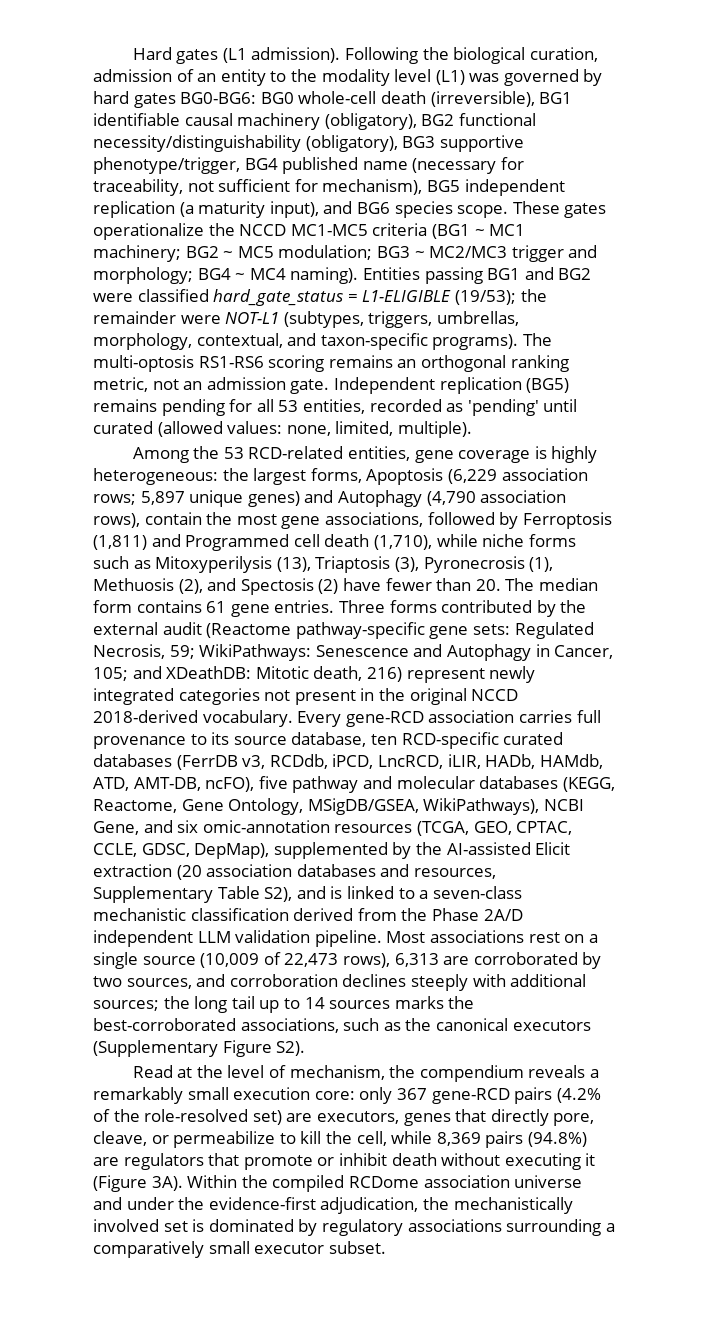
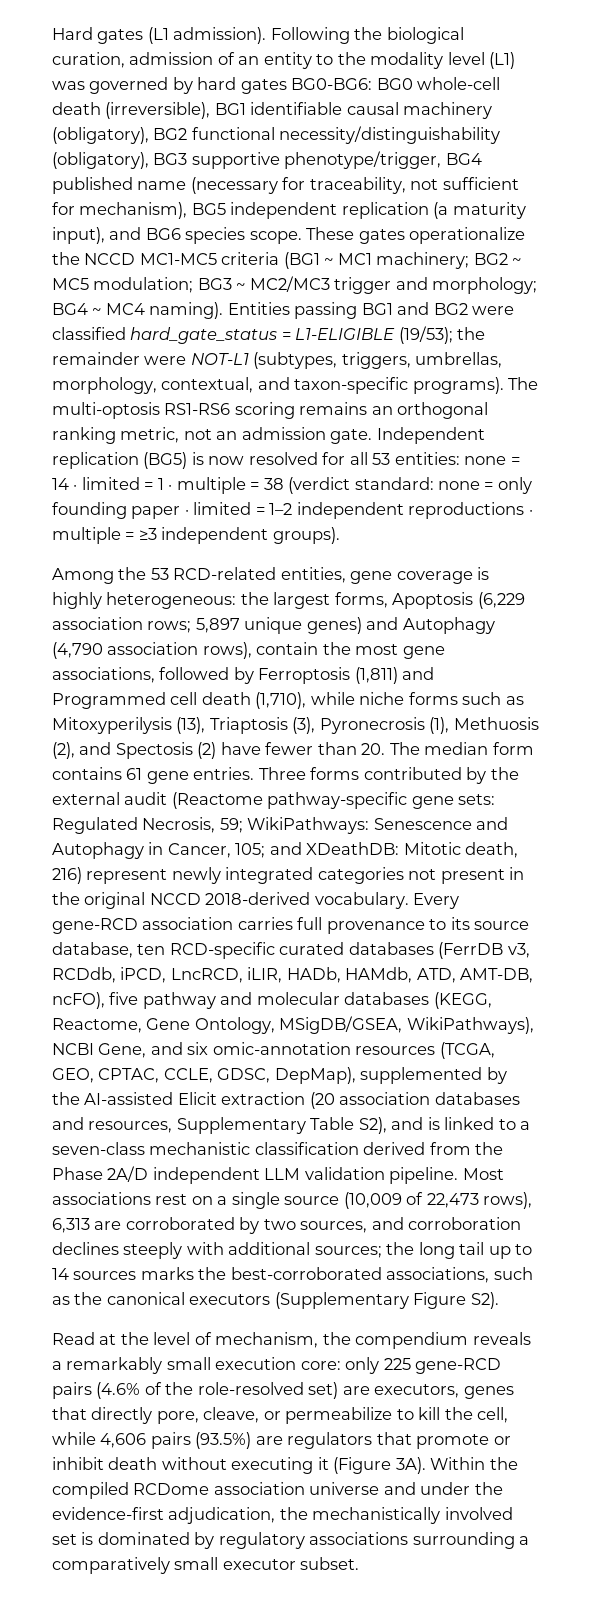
[93,399,578,416] [93,421,472,438] remains pending for all 53 entities, recorded as 'pending' until curated (allowed values: none, limited, multiple). -> [191,452,520,465] [52,477,532,494] [52,502,533,519] [52,527,340,544] is now resolved for all 53 entities: none = 14 · limited = 1 · multiple = 38 (verdict standard: none = only founding paper · limited = 1–2 independent reproductions · multiple = ≥3 independent groups).
[396,1088,427,1100] 367 -> [383,1358,411,1370] 225
[556,1088,601,1103] (4.2% -> [96,1382,141,1399] (4.6%
[436,1131,587,1148] 8,369 pairs (94.8%) -> [100,1432,252,1449] 4,606 pairs (93.5%)

